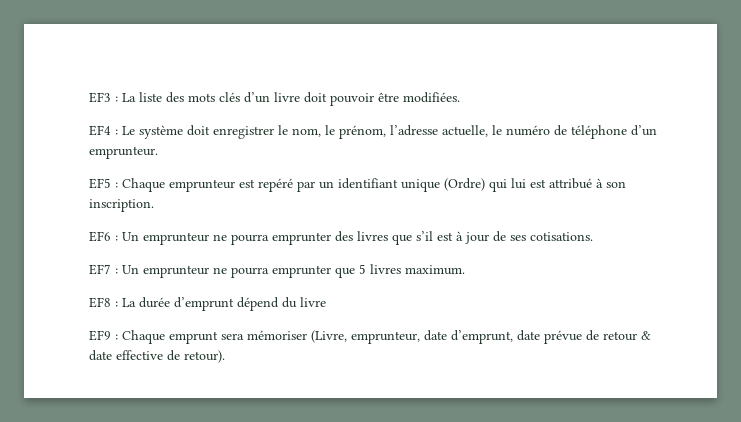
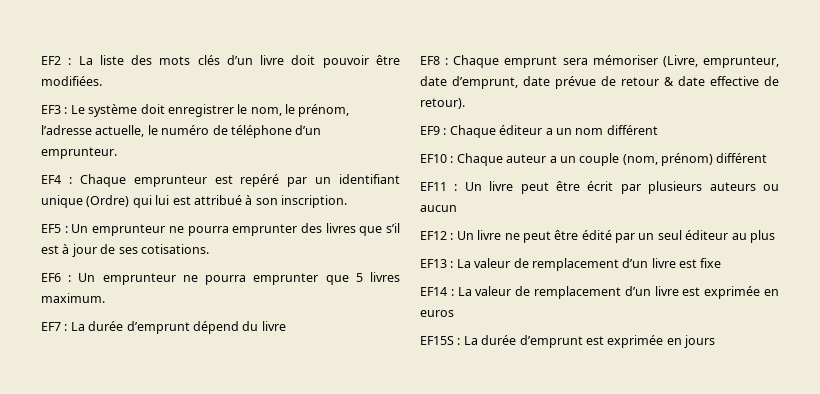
[89,92,111,103] EF3 -> [41,56,61,65] EF2
[89,125,111,136] EF4 -> [41,105,61,114] EF3
[89,178,111,189] EF5 -> [41,175,61,184] EF4
[89,231,111,242] EF6 -> [41,224,61,233] EF5
[89,264,111,275] EF7 -> [41,273,61,282] EF6
[89,297,111,308] EF8 -> [41,322,61,331] EF7
[89,330,111,341] EF9 -> [420,56,440,65] EF8
(225, 356) none -> [420,125,658,138] [420,153,768,166] [420,181,779,194] [420,205,457,212] [420,230,775,243] [420,258,722,271] [420,286,779,299] [420,310,454,317] [420,335,715,348] // EF9 : Chaque éditeur a un nom différent // EF10 : Chaque auteur a un couple (nom, prénom) différent // EF11 : Un livre peut être écrit par plusieurs auteurs ou aucun // EF12 : Un livre ne peut être édité par un seul éditeur au plus // EF13 : La valeur de remplacement d’un livre est fixe // EF14 : La valeur de remplacement d’un livre est exprimée en euros // EF15S : La durée d’emprunt est exprimée en jours

